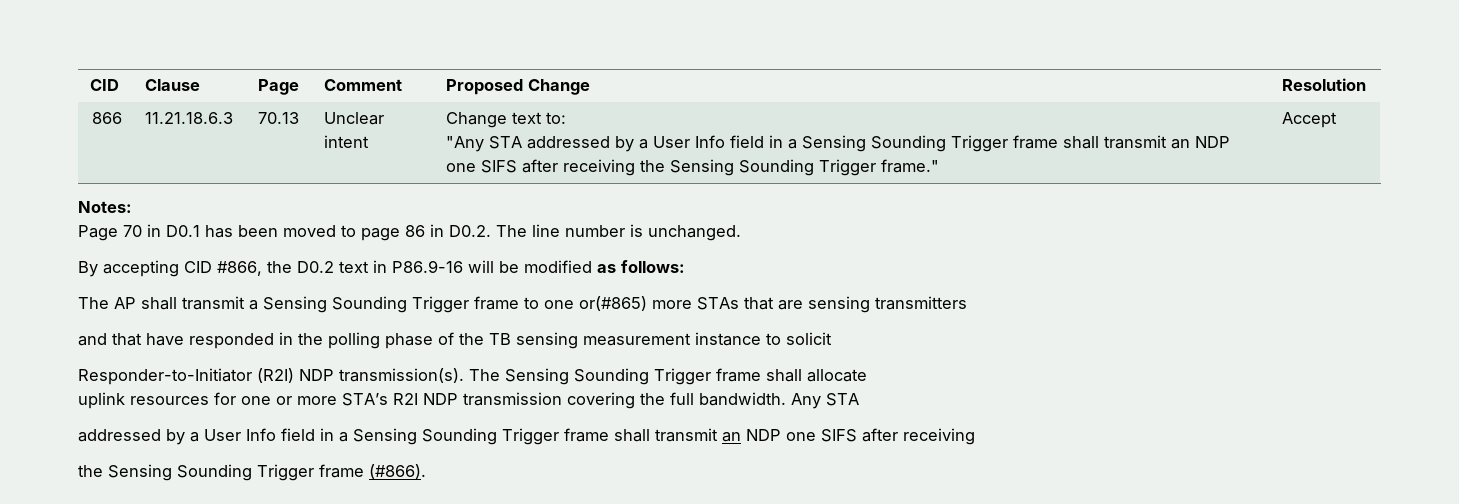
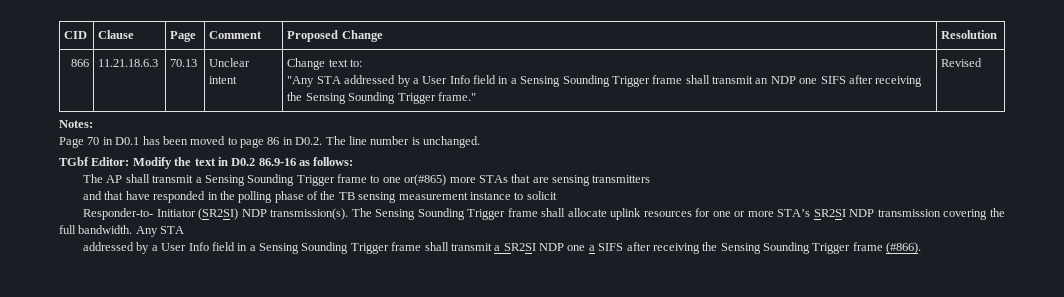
[1282,112,1338,128] Accept -> [941,58,983,67] Revised
[78,260,592,277] By accepting CID #866, the D0.2 text in P86.9-16 will be modified -> [59,157,296,169] TGbf Editor: Modify the text in D0.2 86.9-16
[78,368,294,385] Responder-to-Initiator (R2I) -> [83,208,239,220] Responder-to- Initiator (SR2SI)
(867, 375) // -> (607, 212) none
[393,393,418,405] R2I -> [813,209,846,217] SR2SI
[722,428,975,445] an NDP one SIFS after receiving // -> [494,242,700,254] a SR2SI NDP one a SIFS after receiving

